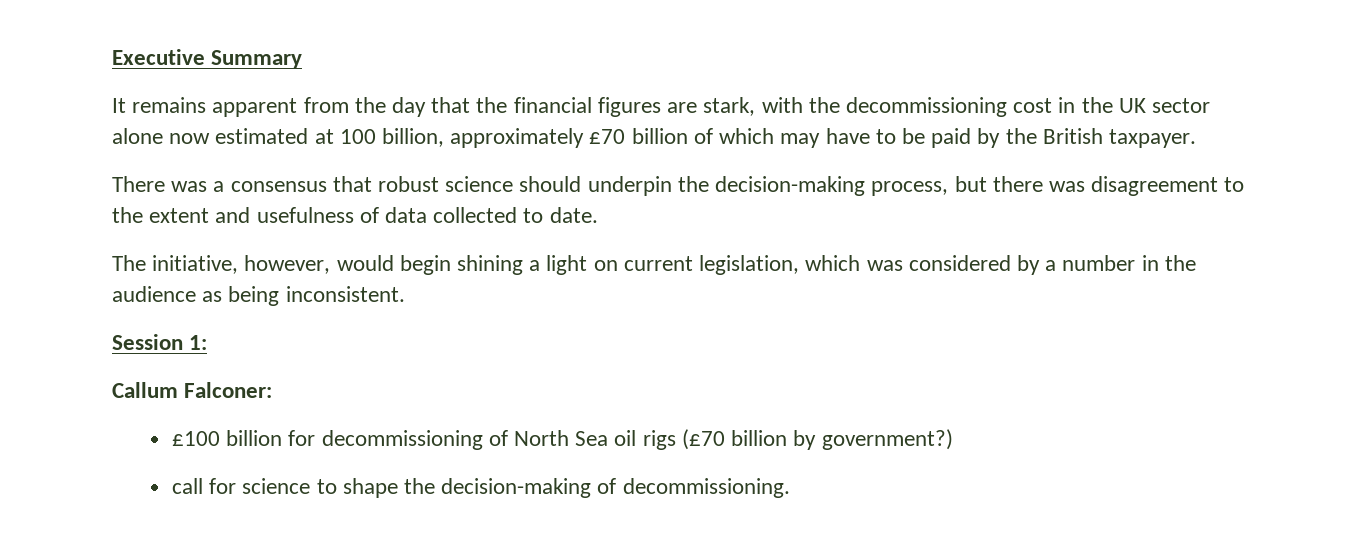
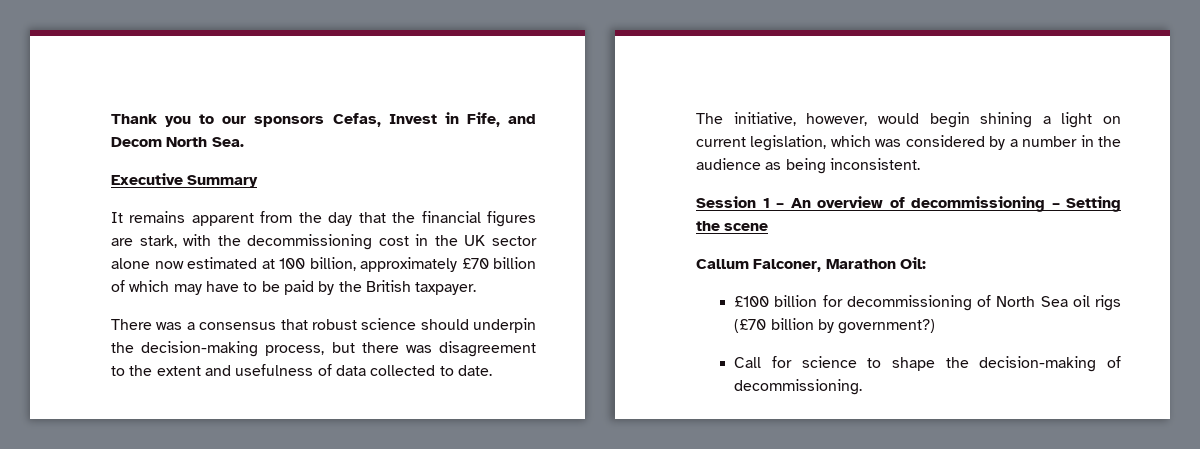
(112, 57) none -> [111,112,536,127] [111,137,244,147] Thank you to our sponsors Cefas, Invest in Fife, and Decom North Sea. //
[189,335,208,350] [112,382,273,398] 1: // Callum Falconer: -> [762,196,1121,212] [696,221,769,231] [696,257,926,272] 1 – An overview of decommissioning – Setting the scene // Callum Falconer, Marathon Oil:
[171,478,203,494] call -> [734,357,762,368] Call

